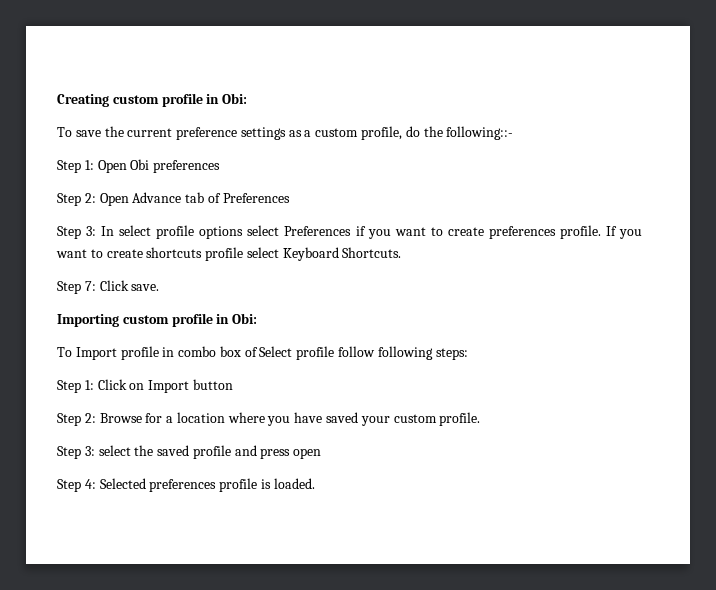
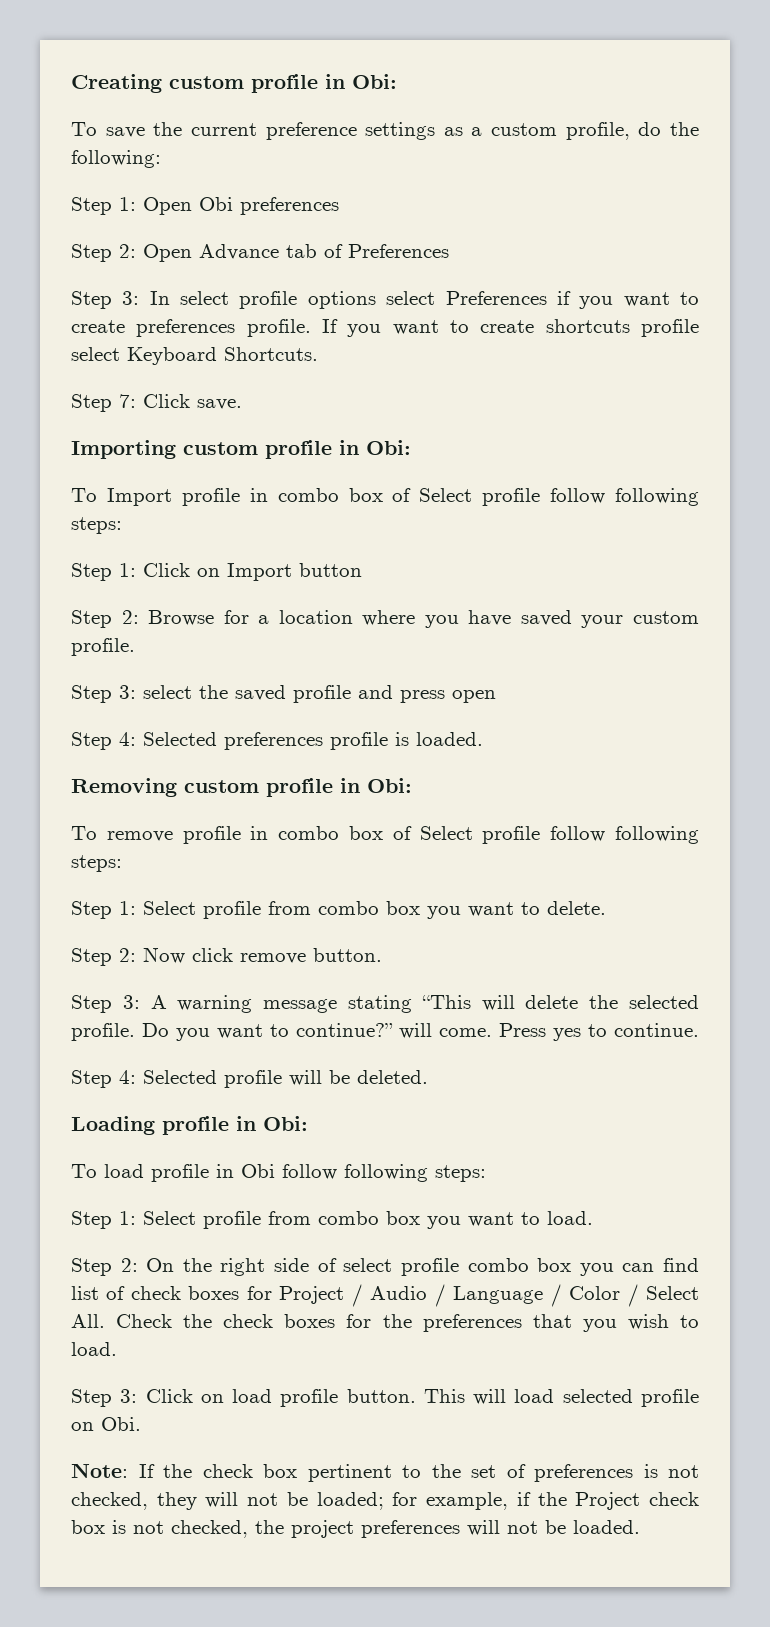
[446,126,514,140] following::- -> [71,150,161,168] following:
(315, 483) none -> [71,778,412,797] [71,826,699,844] [71,855,122,872] [71,901,606,919] [71,947,382,966] [71,995,699,1013] [71,1023,699,1041] [71,1070,428,1088] [71,1116,308,1135] [71,1164,486,1182] [71,1211,593,1229] [71,1258,700,1276] [71,1284,699,1307] [71,1314,699,1332] [71,1342,117,1356] [71,1389,699,1407] [71,1417,141,1431] [71,1463,699,1482] [71,1492,700,1510] [71,1520,640,1538] // Removing custom profile in Obi: // To remove profile in combo box of Select profile follow following steps: // Step 1: Select profile from combo box you want to delete. // Step 2: Now click remove button. // Step 3: A warning message stating “This will delete the selected profile. Do you want to continue?” will come. Press yes to continue. // Step 4: Selected profile will be deleted. // Loading profile in Obi: // To load profile in Obi follow following steps: // Step 1: Select profile from combo box you want to load. // Step 2: On the right side of select profile combo box you can find list of check boxes for Project / Audio / Language / Color / Select All. Check the check boxes for the preferences that you wish to load. // Step 3: Click on load profile button. This will load selected profile on Obi. // Note: If the check box pertinent to the set of preferences is not checked, they will not be loaded; for example, if the Project check box is not checked, the project preferences will not be loaded.

